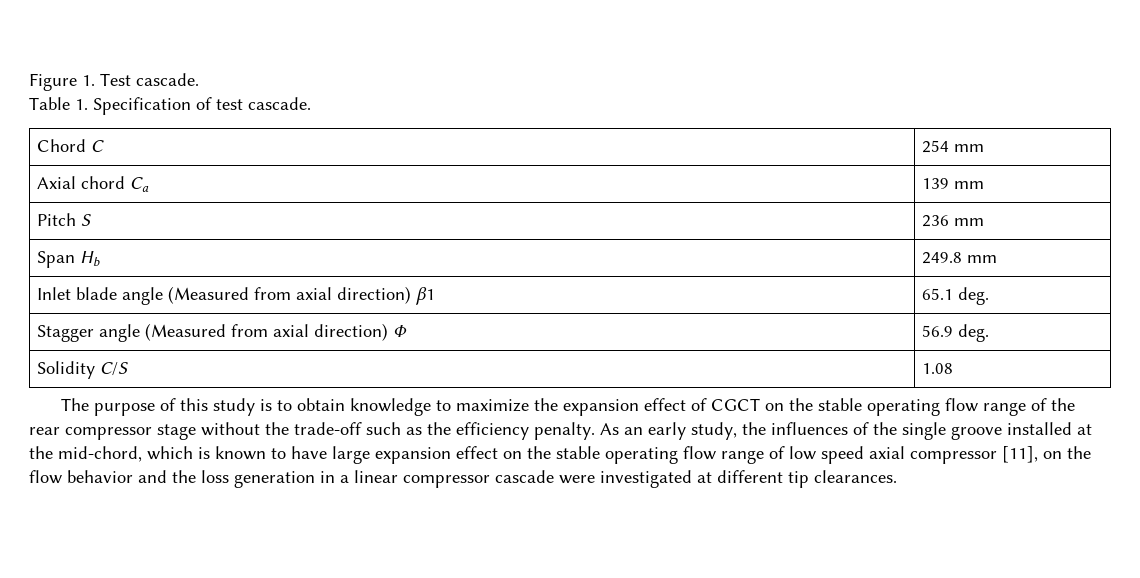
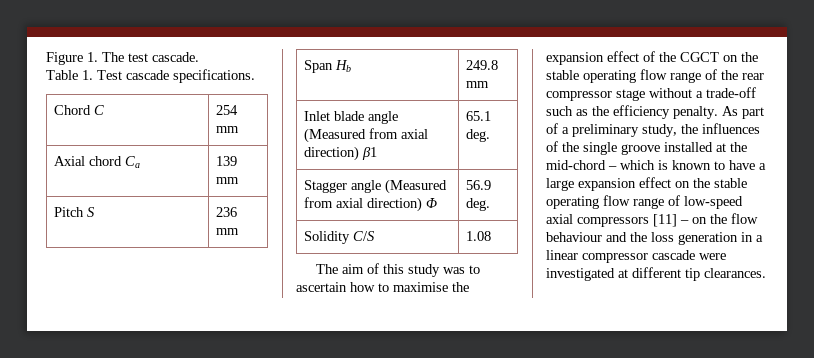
[100,73,131,86] Test -> [102,52,148,62] The test
[93,97,311,115] Specification of test cascade. -> [97,69,255,83] Test cascade specifications.
[94,403,156,416] purpose -> [342,264,365,274] aim
[260,398,530,416] is to obtain knowledge to maximize -> [443,265,481,274] [296,282,448,292] was to ascertain how to maximise
(708, 404) none -> [659,52,676,62] the
[265,422,289,435] the -> [696,91,703,98] a
[624,422,686,440] an early -> [742,107,764,119] [546,123,639,137] part of a preliminary
[58,446,142,462] mid-chord, -> [546,160,617,170] mid-chord –
(327, 452) none -> [759,163,766,170] a
[789,446,1038,464] low speed axial compressor [11], -> [684,196,743,209] [546,214,689,227] low-speed axial compressors [11] –
[67,470,133,483] behavior -> [546,232,602,242] behaviour

